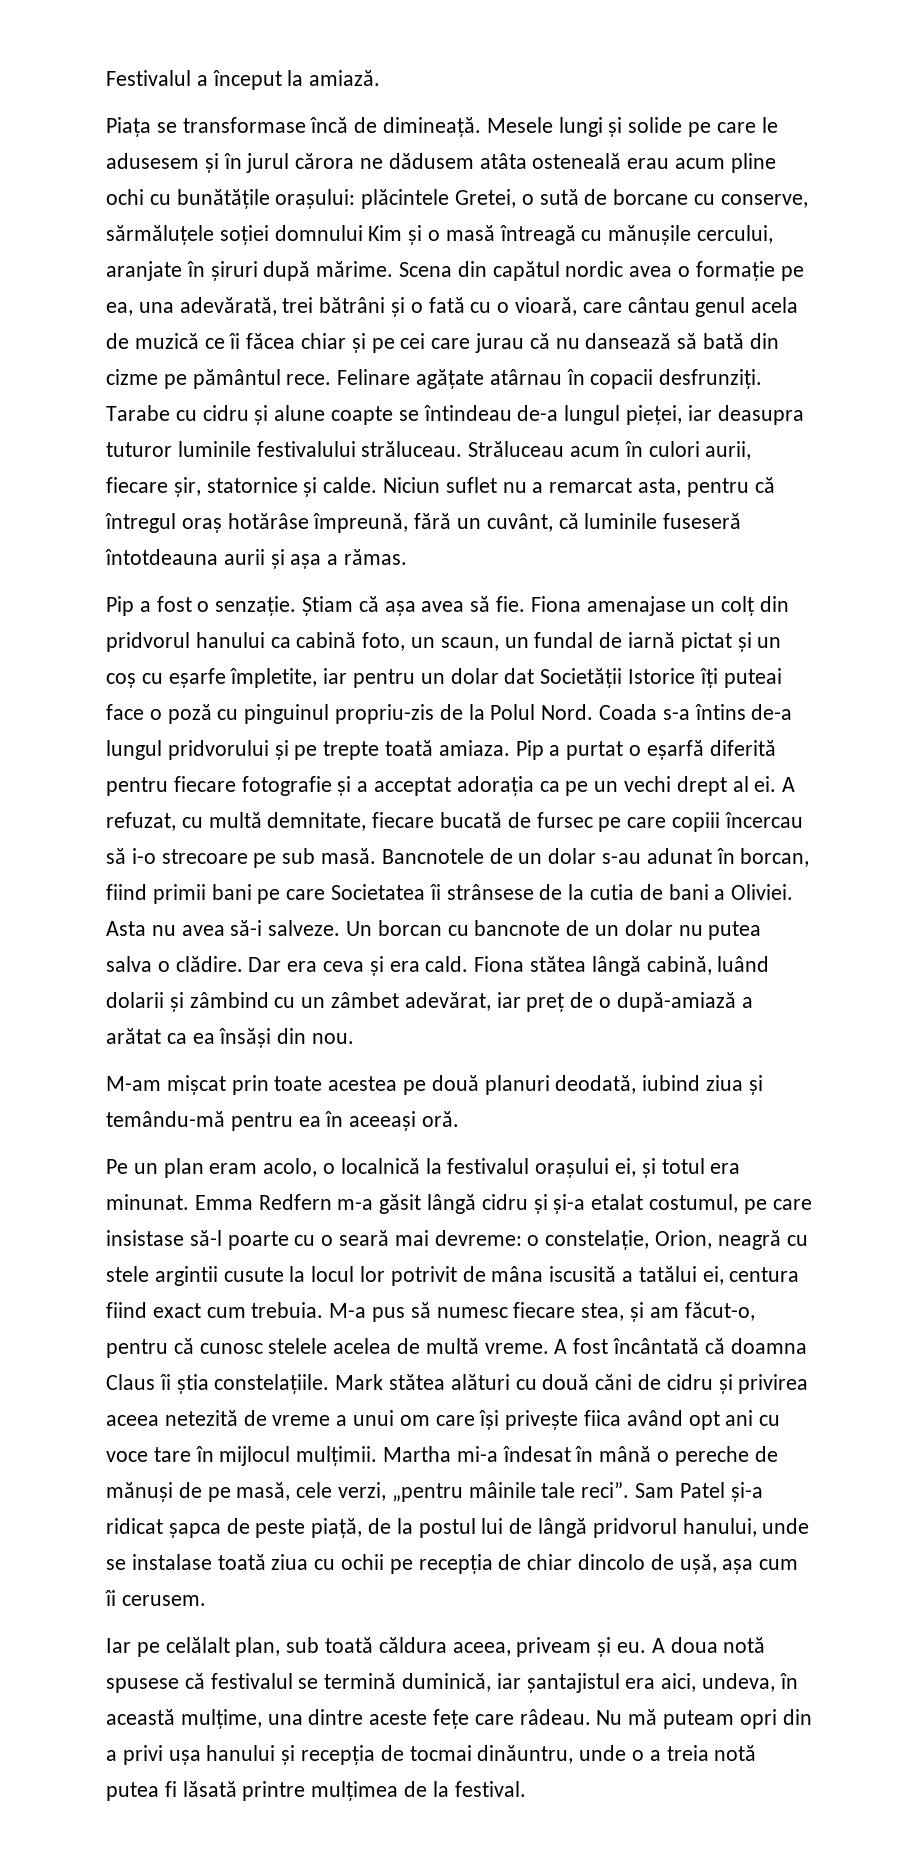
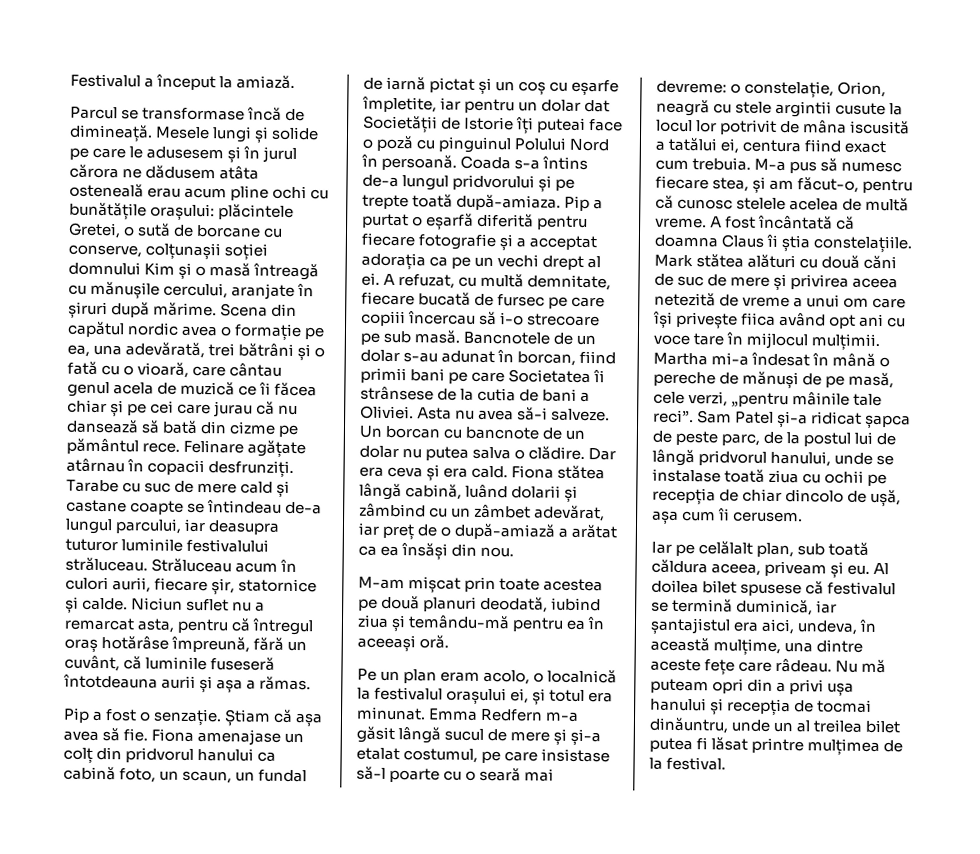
[106,117,151,137] Piața -> [70,106,118,120] Parcul
[106,225,214,245] sărmăluțele -> [145,242,222,261] colțunașii
[202,405,326,425] cidru și alune -> [144,480,291,498] [66,499,127,513] suc de mere cald și castane
[626,405,683,425] pieței, -> [115,518,183,534] parcului,
[628,668,696,684] Istorice -> [441,116,515,131] de Istorie
[335,704,594,724] propriu-zis de la Polul Nord. -> [514,137,610,152] [361,153,458,171] Polului Nord în persoană.
[438,740,510,756] amiaza. -> [456,193,562,211] după-amiaza.
[481,1194,528,1210] cidru -> [444,728,551,742] sucul de mere
[666,1374,713,1390] cidru -> [677,274,771,287] suc de mere
[311,1518,363,1538] piață, -> [721,433,761,446] parc,
[651,1637,766,1653] A doua notă -> [873,562,890,575] [651,579,738,594] Al doilea bilet
[632,1745,757,1761] o a treia notă -> [773,719,902,734] un al treilea bilet
[182,1781,237,1797] lăsată -> [711,736,749,751] lăsat

